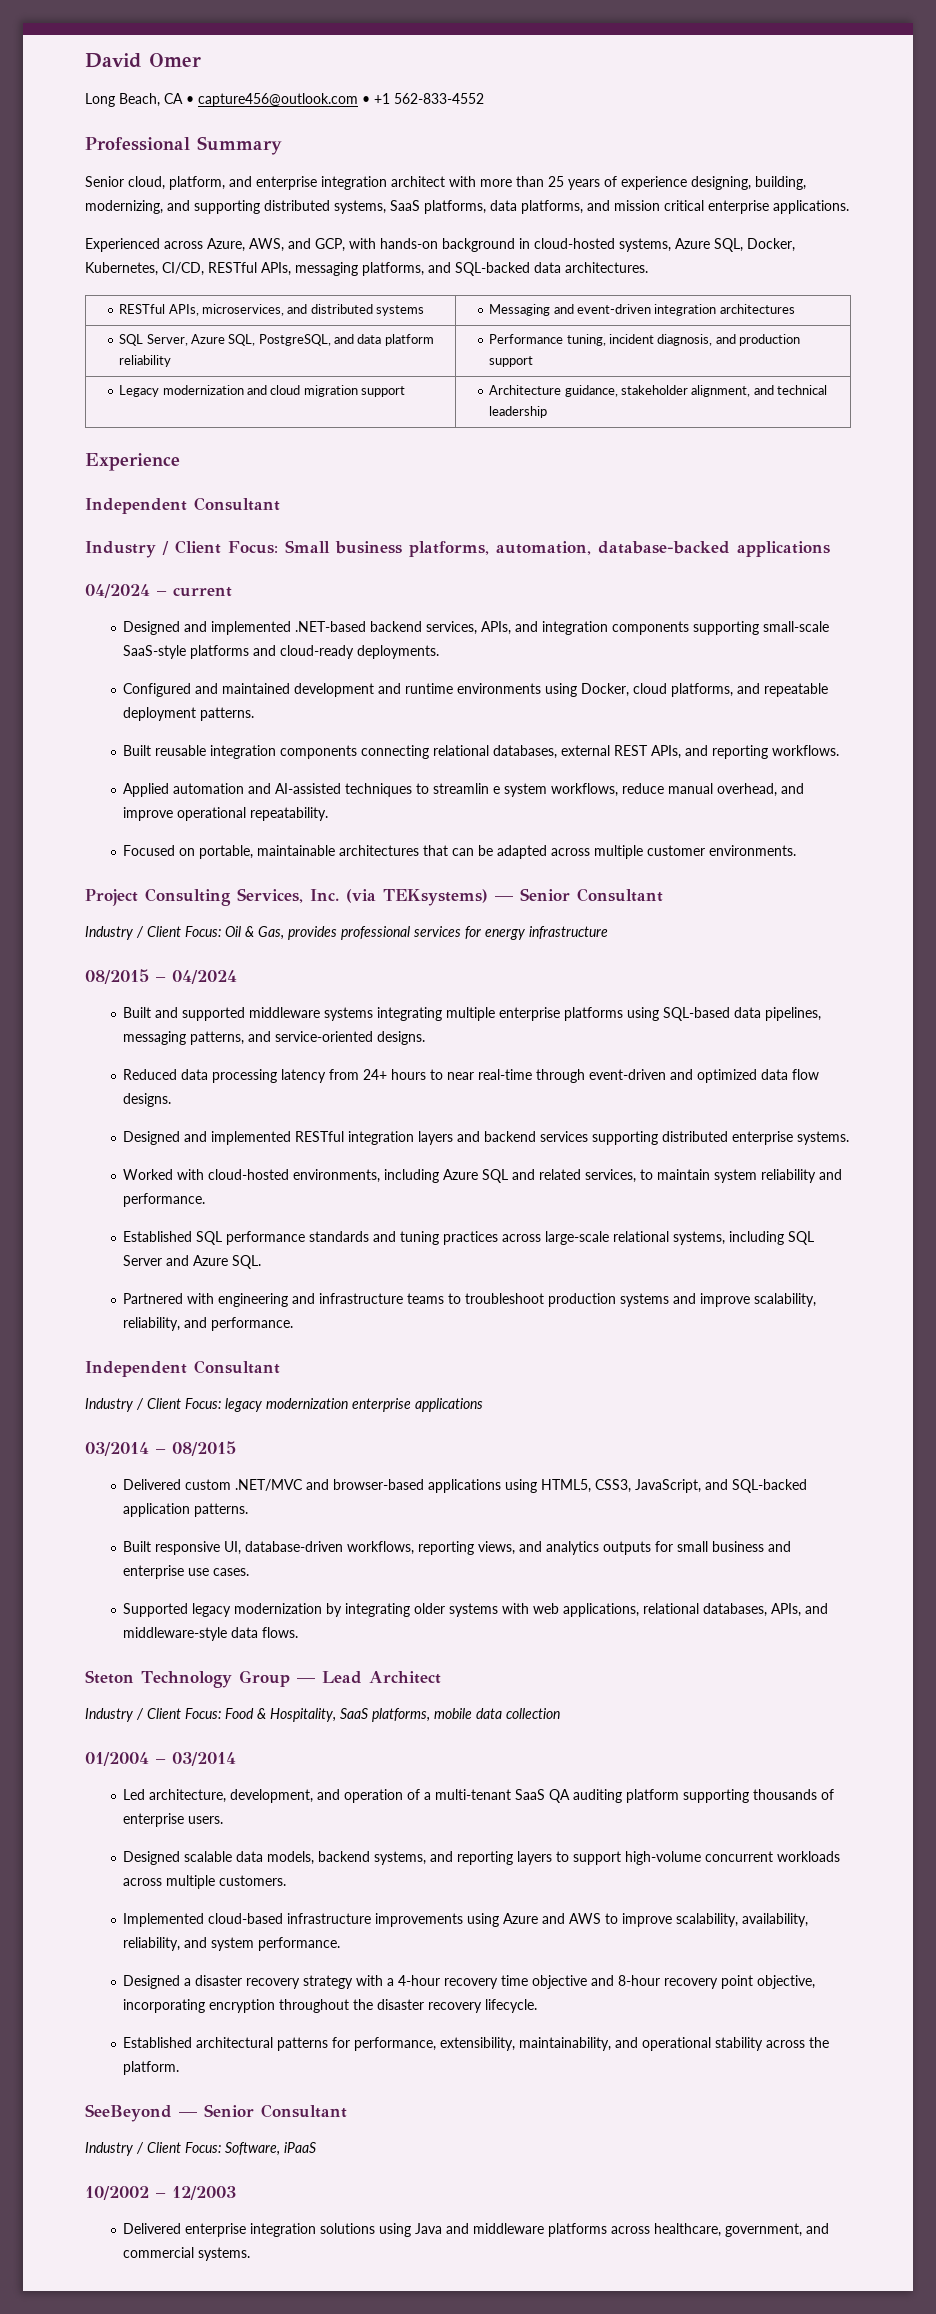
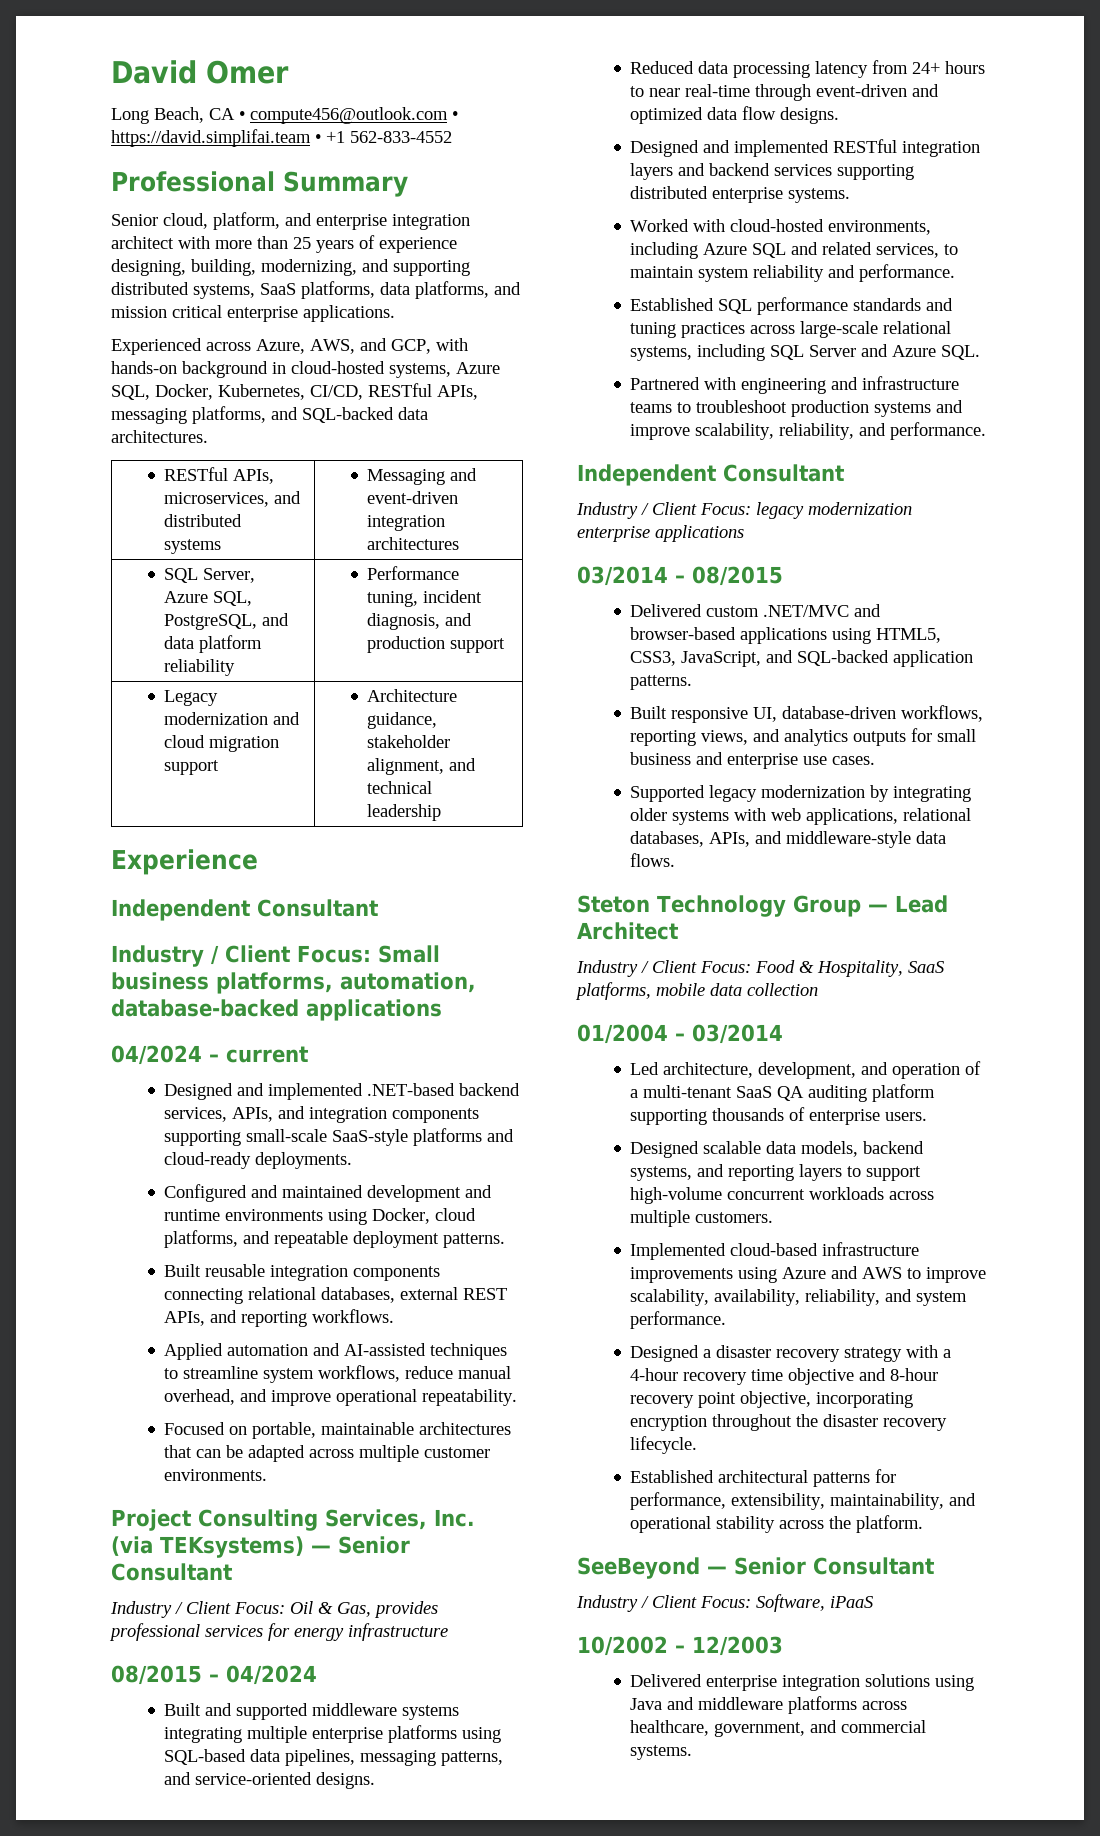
[198,93,358,107] capture456@outlook.com -> [250,107,458,124] [111,129,311,147] compute456@outlook.com • https://david.simplifai.team
[433,783,501,794] streamlin e -> [183,1366,259,1379] streamline

